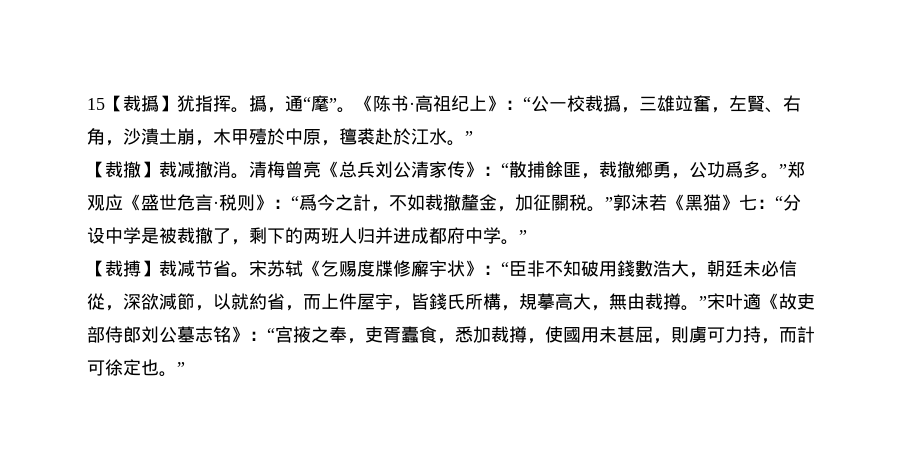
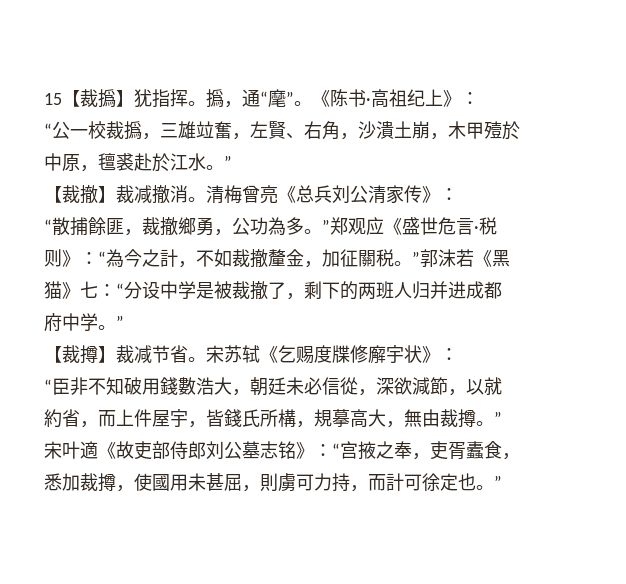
(523, 105) none -> (479, 98) //
(285, 136) none -> (520, 130) //
(501, 171) none -> (458, 194) //
[725,161,743,178] 爲 -> [268,217,286,236] 為
(237, 202) none -> (497, 226) //
[299,194,317,211] 爲 -> [106,249,124,268] 為
(703, 202) none -> (510, 258) //
(447, 235) none -> (502, 290) //
[123,260,141,277] 搏 -> [80,345,98,364] 撙
(501, 270) none -> (458, 354) //
(249, 301) none -> (502, 386) //
(707, 302) none -> (502, 418) //
(455, 341) none -> (520, 456) //

